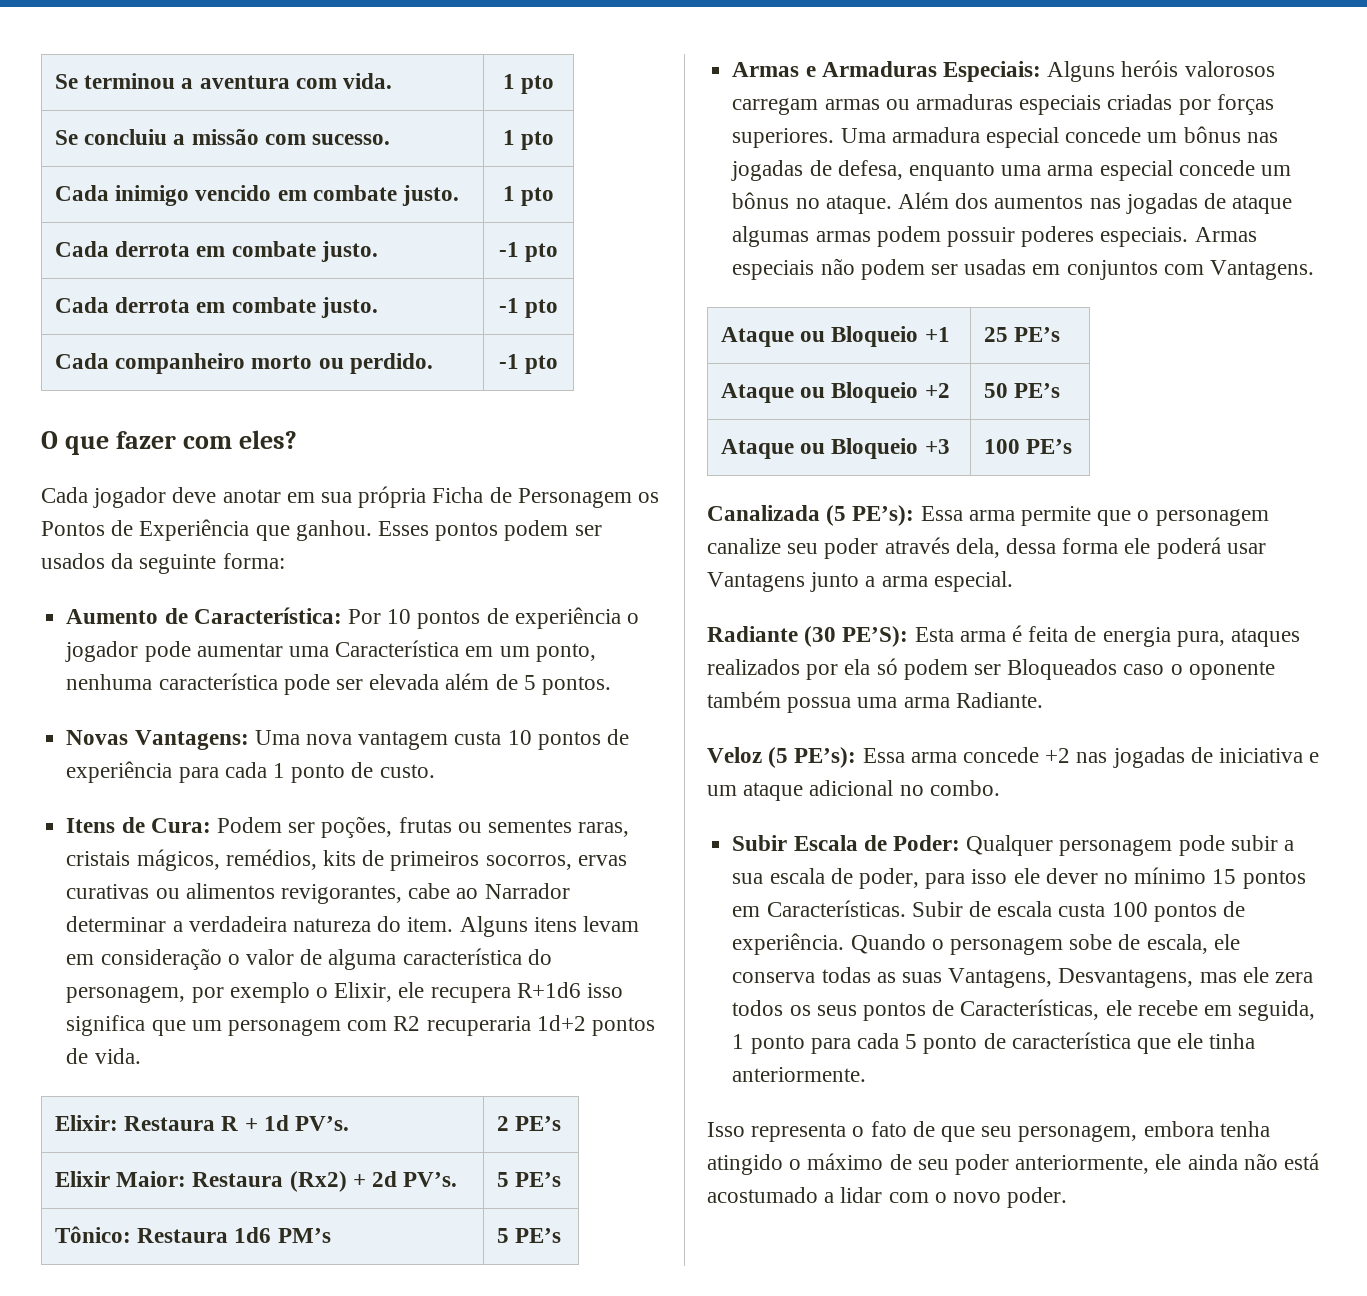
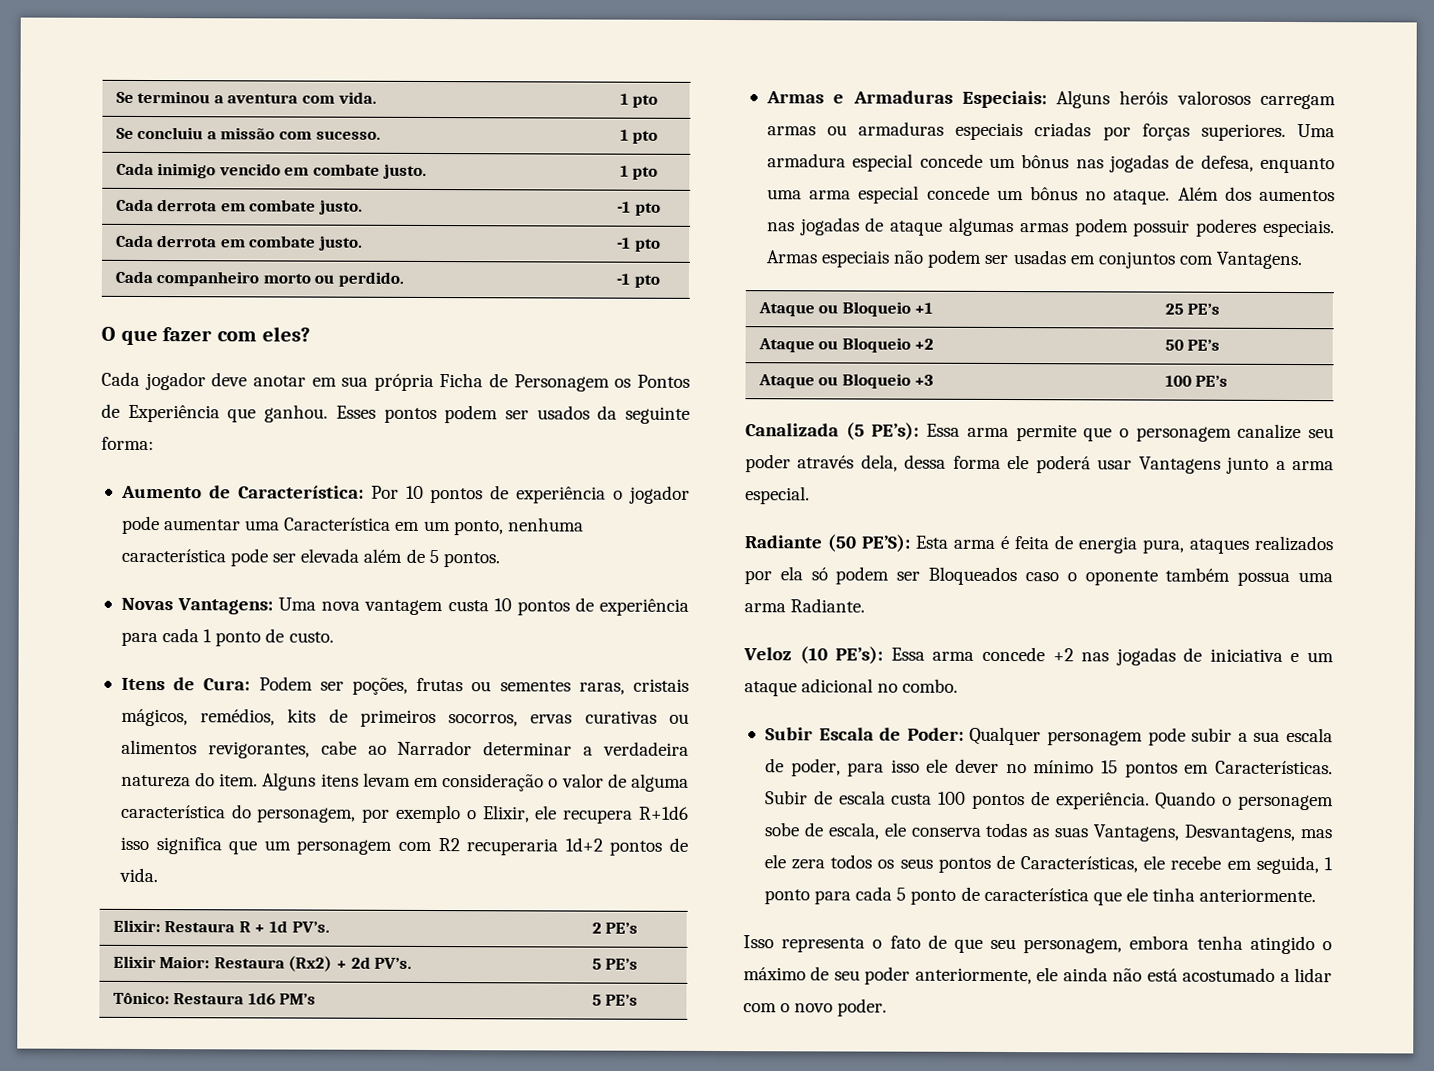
[804,626,837,647] (30 -> [827,534,857,553] (50
[768,747,789,768] (5 -> [799,646,828,665] (10

